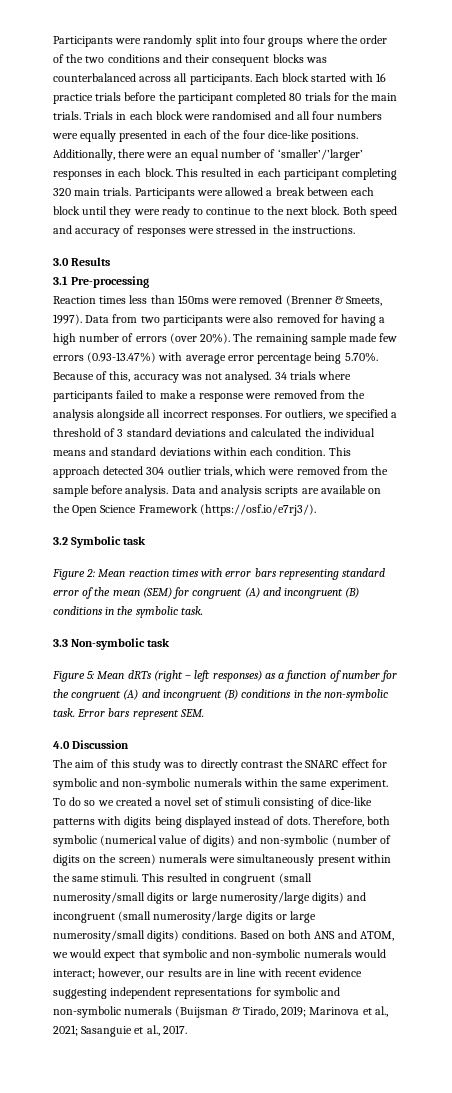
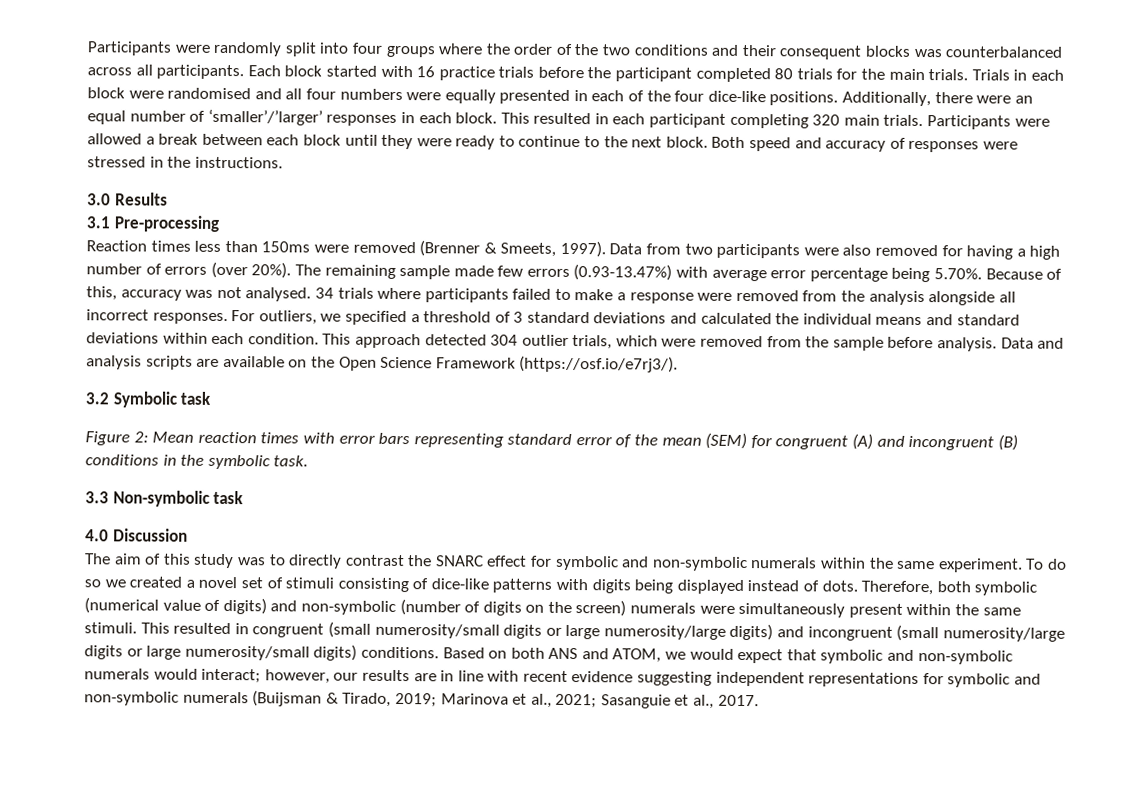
[52,670,398,682] [53,689,389,701] [53,708,204,720] // Figure 5: Mean dRTs (right – left responses) as a function of number for the congruent (A) and incongruent (B) conditions in the non-symbolic task. Error bars represent SEM. -> (245, 497) none

